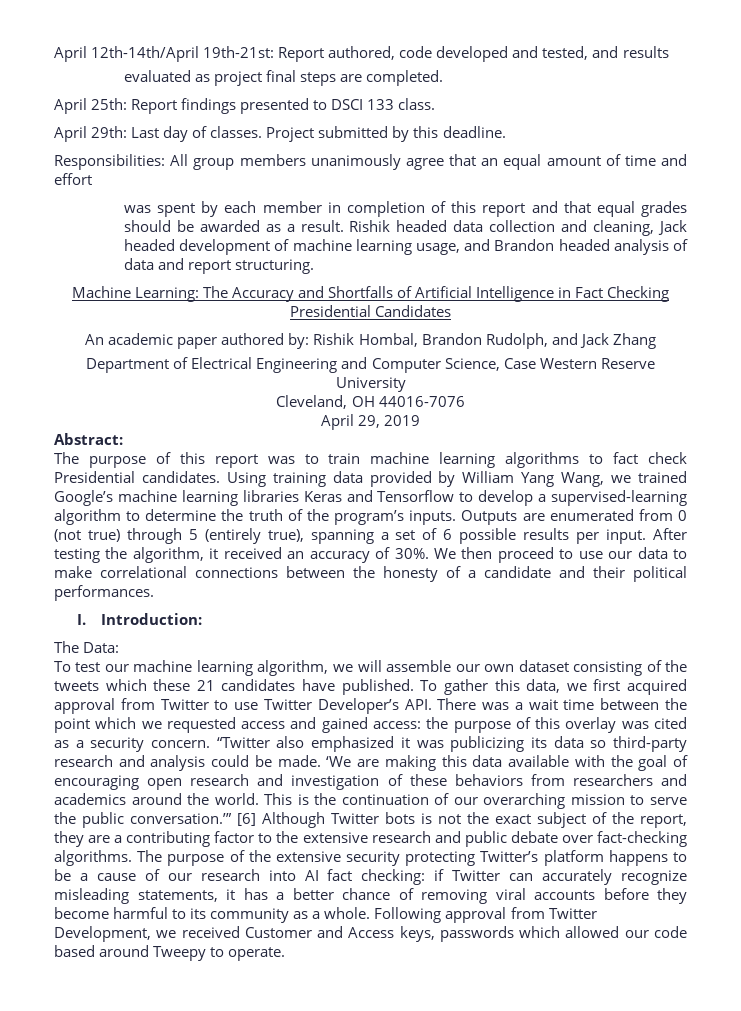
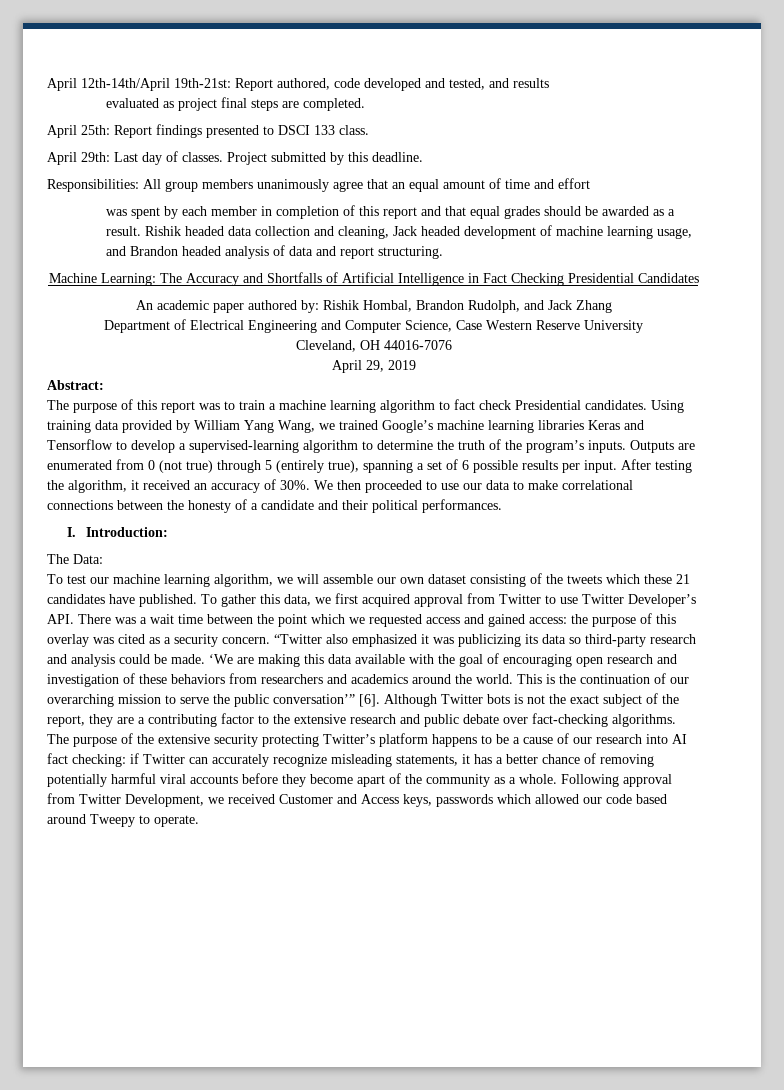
[370,452,580,468] machine learning algorithms -> [269,400,435,413] a machine learning algorithm
[497,547,554,563] proceed -> [365,480,422,493] proceeded
[130,813,256,826] conversation.’” [6] -> [273,694,380,707] conversation’” [6].
(487, 896) none -> [47,773,156,787] potentially harmful
[113,907,207,919] harmful to its -> [357,773,422,787] apart of the

